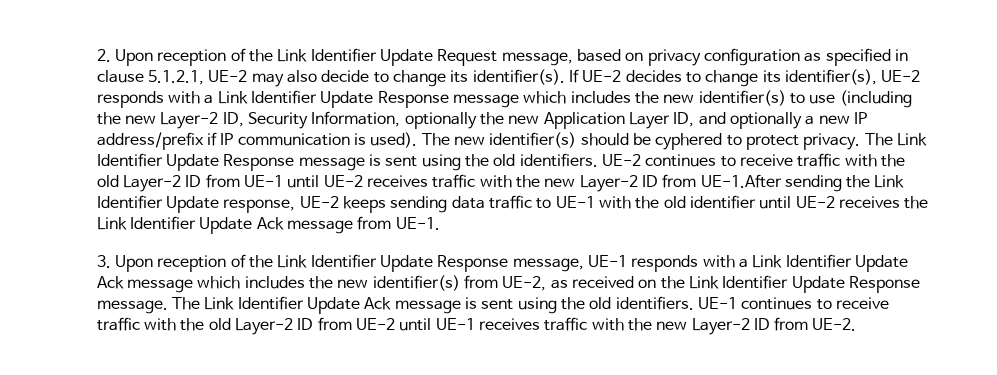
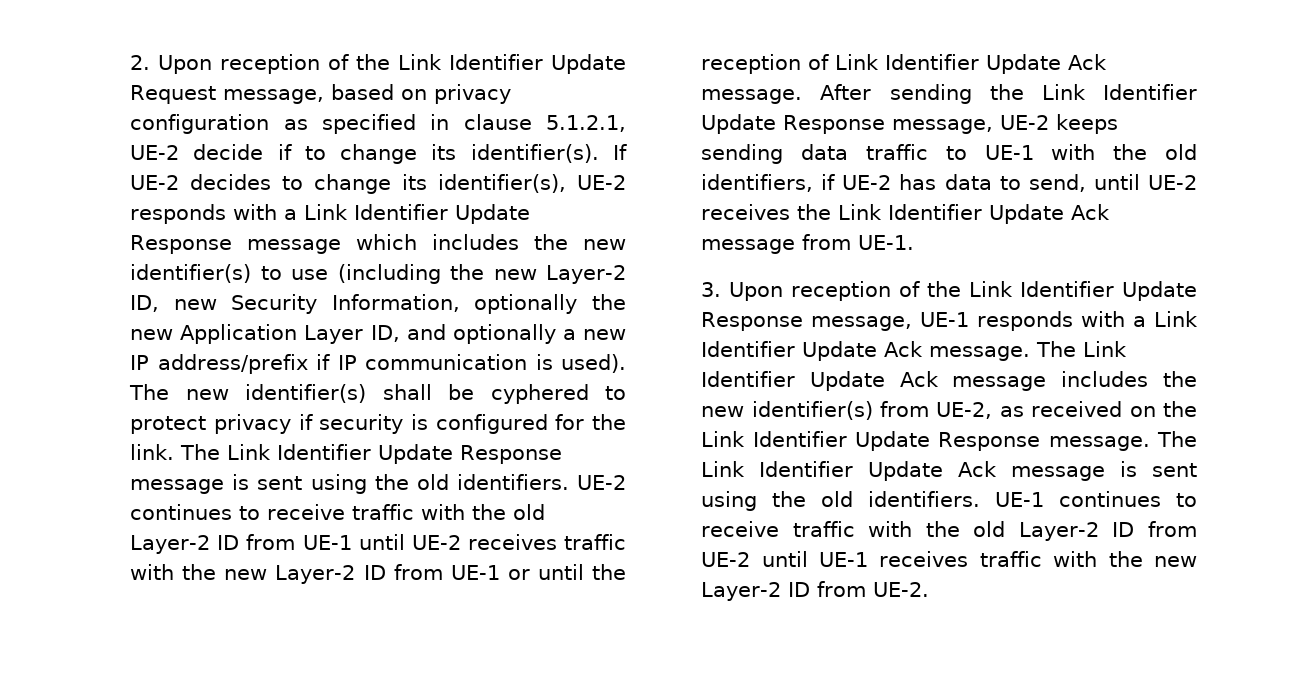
[251,70,370,87] may also decide -> [193,144,292,160] decide if
(244, 119) none -> [173,299,217,310] new
[580,133,629,146] should -> [382,384,432,400] shall
[803,133,861,150] privacy. -> [213,414,626,434] [130,444,175,460] privacy if security is configured for the link.
[700,174,782,188] UE-1.After -> [450,564,626,580] [701,54,1108,74] [701,84,872,104] UE-1 or until the reception of Link Identifier Update Ack message. After
[223,199,296,213] response, -> [783,115,994,134] Response message,
[689,195,756,209] identifier -> [701,174,1086,192] identifiers, if UE-2 has data to send,
[127,276,241,293] message which -> [929,341,1128,361] [701,371,1047,391] message. The Link Identifier Update Ack message

